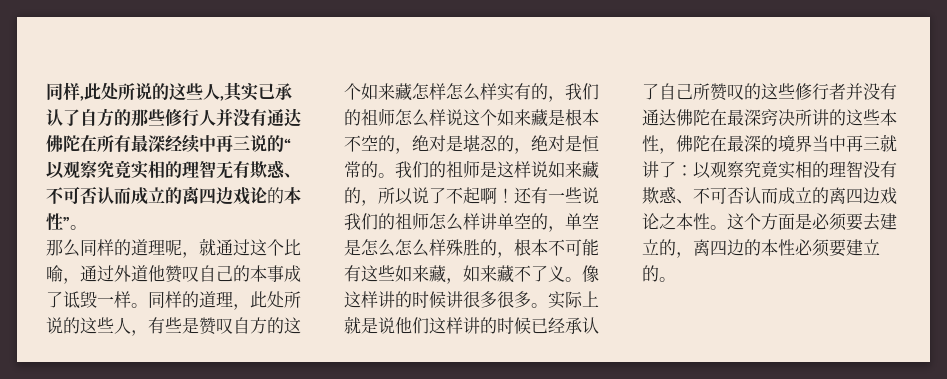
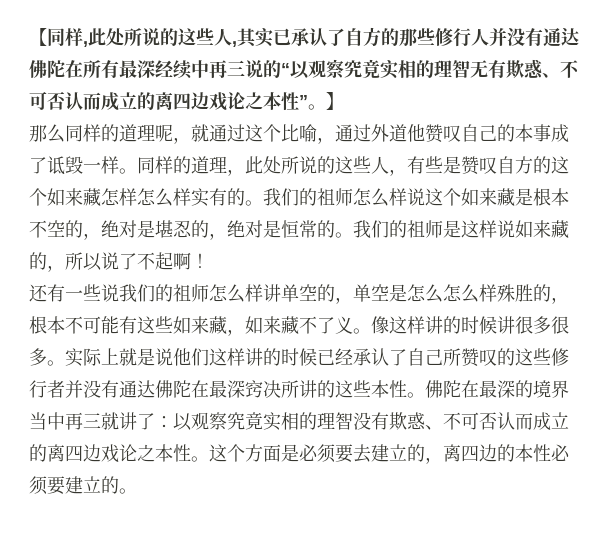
(46, 91) none -> [29,28,47,46] 【
[267,187,284,204] 的 -> [245,92,263,109] 之
(87, 227) none -> [326,92,344,110] 】
[548,96,565,102] ， -> [245,200,263,206] 。
(514, 195) none -> (209, 260) //
[659,148,676,154] ， -> [407,392,425,398] 。

